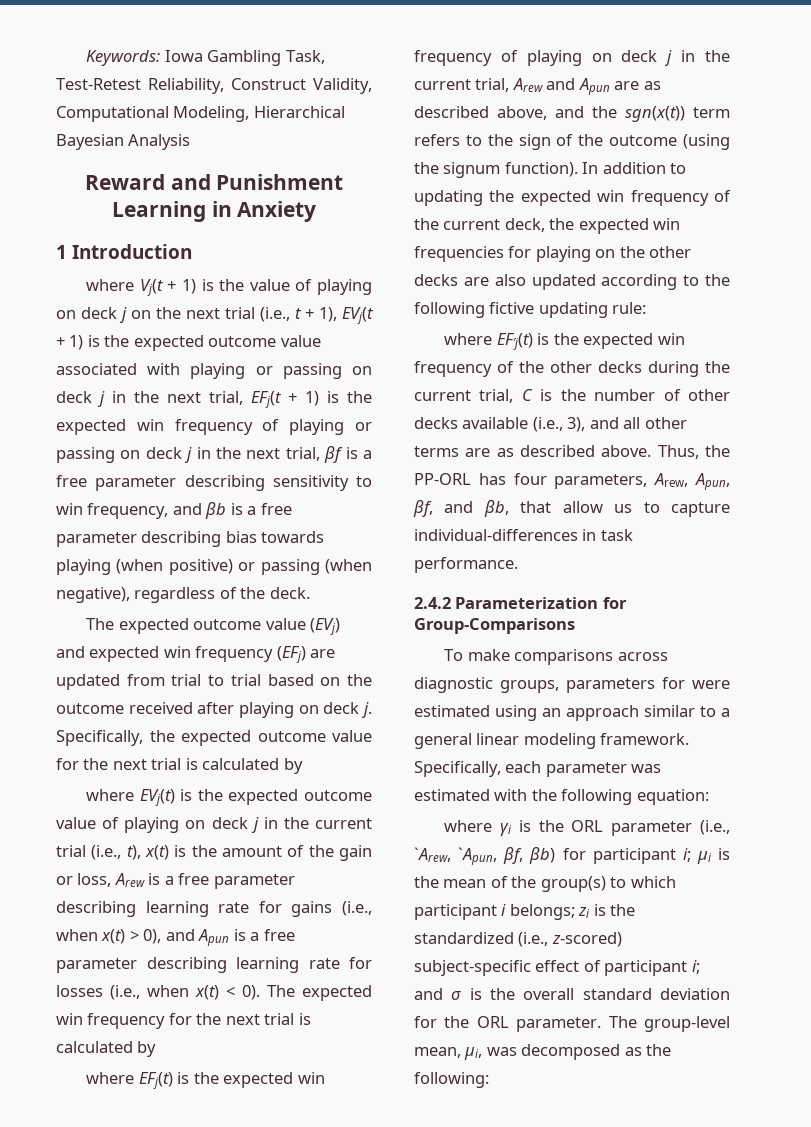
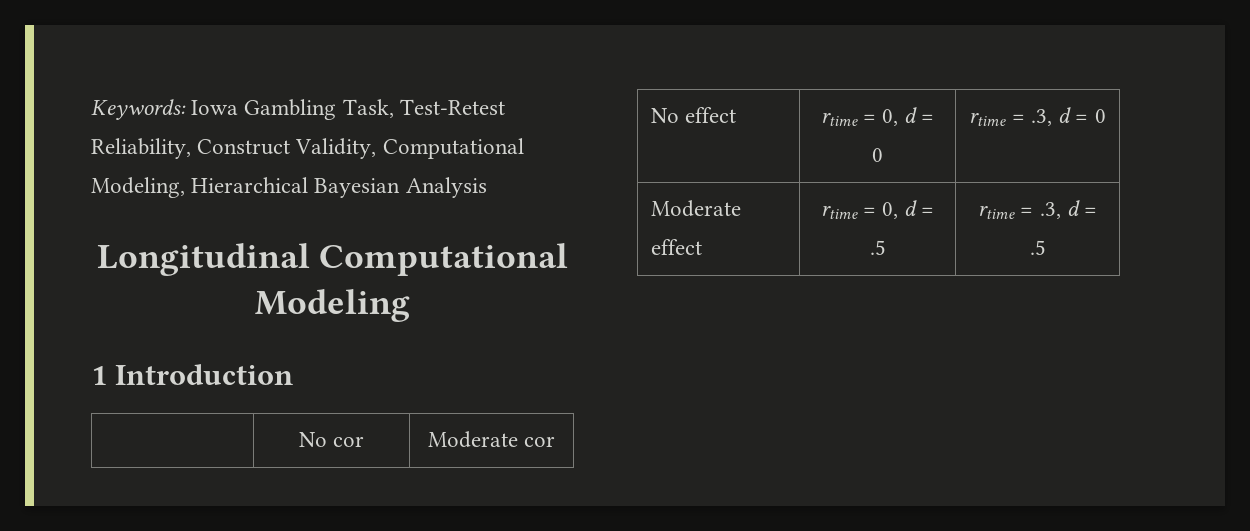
[84,174,344,190] [111,201,317,222] [56,244,193,259] [86,279,372,296] [56,307,373,324] [56,335,321,351] [56,363,373,379] [56,391,372,408] [56,419,373,435] [56,446,372,463] [56,475,372,491] [56,502,292,519] [56,531,325,547] [56,559,372,575] [56,587,310,603] [86,618,341,635] [56,646,336,663] [56,674,372,690] [56,702,372,718] [56,730,372,746] [56,758,303,774] [86,789,372,806] [56,817,372,833] [56,845,373,861] [56,873,295,889] [56,901,372,917] [56,929,295,946] [56,957,372,973] [56,985,372,1001] [56,1013,311,1029] [56,1041,157,1057] [86,1072,325,1089] [414,50,730,66] [414,78,661,95] [414,106,730,122] [414,134,730,150] [414,162,687,178] [414,190,731,206] [414,218,681,234] [414,246,692,262] [414,274,730,290] [414,302,647,318] [444,333,685,350] [414,361,730,377] [414,389,730,403] [414,417,687,432] [414,445,730,459] [414,473,730,490] [413,500,730,517] [414,529,633,541] [414,557,518,573] [414,597,627,609] [414,618,575,634] [444,649,668,665] [414,677,730,693] [414,705,730,721] [414,733,690,749] [414,761,662,777] [414,789,709,805] [444,820,730,836] [414,847,730,865] [414,876,676,892] [414,904,636,920] [414,932,622,947] [414,960,700,976] [414,988,730,1000] [414,1016,730,1032] [414,1044,672,1060] [414,1072,489,1088] Reward and Punishment Learning in Anxiety // 1 Introduction // where Vj(t + 1) is the value of playing on deck j on the next trial (i.e., t + 1), EVj(t + 1) is the expected outcome value associated with playing or passing on deck j in the next trial, EFj(t + 1) is the expected win frequency of playing or passing on deck j in the next trial, βf is a free parameter describing sensitivity to win frequency, and βb is a free parameter describing bias towards playing (when positive) or passing (when negative), regardless of the deck. // The expected outcome value (EVj) and expected win frequency (EFj) are updated from trial to trial based on the outcome received after playing on deck j. Specifically, the expected outcome value for the next trial is calculated by // where EVj(t) is the expected outcome value of playing on deck j in the current trial (i.e., t), x(t) is the amount of the gain or loss, Arew is a free parameter describing learning rate for gains (i.e., when x(t) > 0), and Apun is a free parameter describing learning rate for losses (i.e., when x(t) < 0). The expected win frequency for the next trial is calculated by // where EFj(t) is the expected win frequency of playing on deck j in the current trial, Arew and Apun are as described above, and the sgn(x(t)) term refers to the sign of the outcome (using the signum function). In addition to updating the expected win frequency of the current deck, the expected win frequencies for playing on the other decks are also updated according to the following fictive updating rule: // where EF’j(t) is the expected win frequency of the other decks during the current trial, C is the number of other decks available (i.e., 3), and all other terms are as described above. Thus, the PP-ORL has four parameters, Arew, Apun, βf, and βb, that allow us to capture individual-differences in task performance. // 2.4.2 Parameterization for Group-Comparisons // To make comparisons across diagnostic groups, parameters for were estimated using an approach similar to a general linear modeling framework. Specifically, each parameter was estimated with the following equation: // where γi is the ORL parameter (i.e., `Arew, `Apun, βf, βb) for participant i; μi is the mean of the group(s) to which participant i belongs; zi is the standardized (i.e., z-scored) subject-specific effect of participant i; and σ is the overall standard deviation for the ORL parameter. The group-level mean, μi, was decomposed as the following: -> [96,243,569,276] [255,289,410,322] [91,364,294,385] [298,432,365,447] [427,431,556,448] [650,107,736,123] [820,107,935,126] [872,148,883,162] [969,107,1106,126] [650,200,741,217] [650,239,702,255] [820,200,935,219] [869,240,886,255] [978,200,1097,219] [1029,240,1046,255] Longitudinal Computational Modeling // 1 Introduction // | No cor | Moderate cor // No effect | rtime = 0, d = 0 | rtime = .3, d = 0 // Moderate effect | rtime = 0, d = .5 | rtime = .3, d = .5

